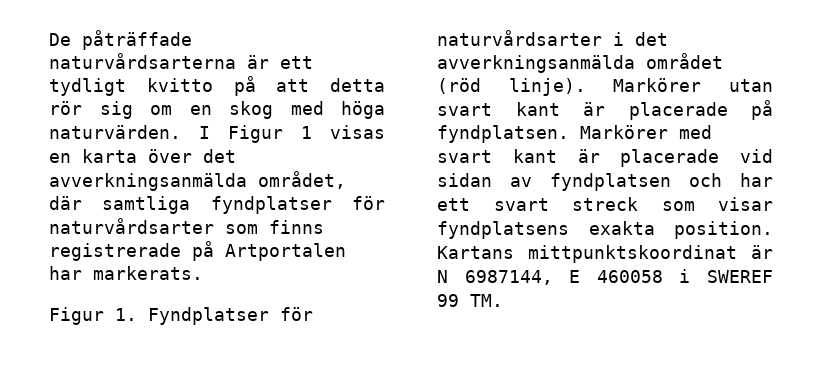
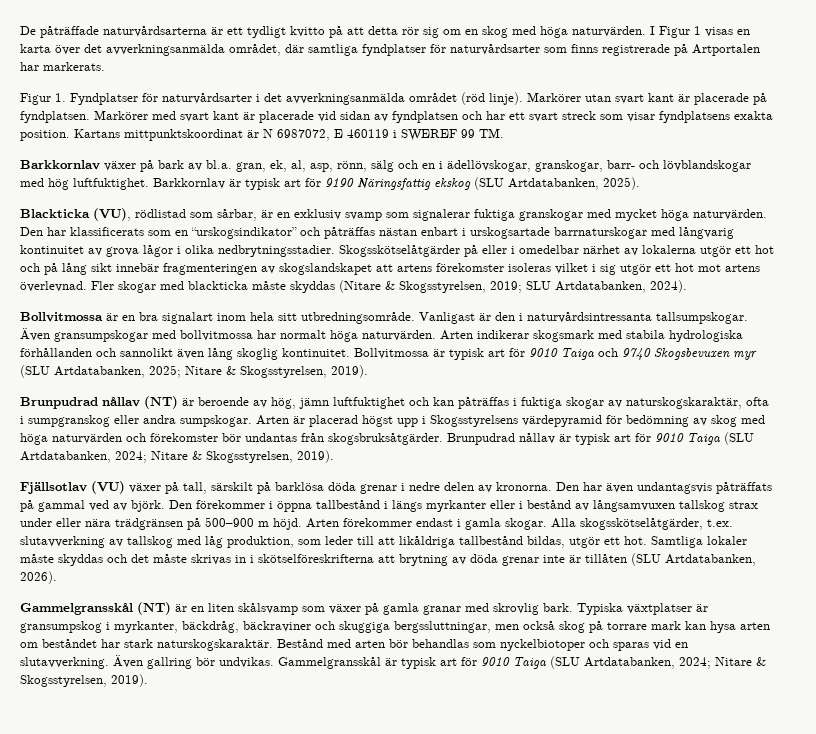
[464,270,663,285] 6987144, E 460058 -> [277,129,389,141] 6987072, E 460119
(503, 300) none -> [20,160,751,172] [20,177,640,190] [20,208,767,221] [20,227,734,239] [20,245,774,257] [20,263,760,275] [20,280,687,293] [20,312,748,324] [20,328,743,342] [20,348,757,360] [20,365,368,378] [20,396,769,409] [20,415,765,427] [20,432,754,445] [20,450,334,463] [20,481,772,494] [20,500,758,512] [20,517,733,530] [20,536,747,548] [20,553,756,566] [20,571,57,584] [20,602,708,615] [20,621,770,633] [20,639,688,651] [20,655,766,669] [20,674,148,687] // Barkkornlav växer på bark av bl.a. gran, ek, al, asp, rönn, sälg och en i ädellövskogar, granskogar, barr- och lövblandskogar med hög luftfuktighet. Barkkornlav är typisk art för 9190 Näringsfattig ekskog (SLU Artdatabanken, 2025). // Blackticka (VU), rödlistad som sårbar, är en exklusiv svamp som signalerar fuktiga granskogar med mycket höga naturvärden. Den har klassificerats som en “urskogsindikator” och påträffas nästan enbart i urskogsartade barrnaturskogar med långvarig kontinuitet av grova lågor i olika nedbrytningsstadier. Skogsskötselåtgärder på eller i omedelbar närhet av lokalerna utgör ett hot och på lång sikt innebär fragmenteringen av skogslandskapet att artens förekomster isoleras vilket i sig utgör ett hot mot artens överlevnad. Fler skogar med blackticka måste skyddas (Nitare & Skogsstyrelsen, 2019; SLU Artdatabanken, 2024). // Bollvitmossa är en bra signalart inom hela sitt utbredningsområde. Vanligast är den i naturvårdsintressanta tallsumpskogar. Även gransumpskogar med bollvitmossa har normalt höga naturvärden. Arten indikerar skogsmark med stabila hydrologiska förhållanden och sannolikt även lång skoglig kontinuitet. Bollvitmossa är typisk art för 9010 Taiga och 9740 Skogsbevuxen myr (SLU Artdatabanken, 2025; Nitare & Skogsstyrelsen, 2019). // Brunpudrad nållav (NT) är beroende av hög, jämn luftfuktighet och kan påträffas i fuktiga skogar av naturskogskaraktär, ofta i sumpgranskog eller andra sumpskogar. Arten är placerad högst upp i Skogsstyrelsens värdepyramid för bedömning av skog med höga naturvärden och förekomster bör undantas från skogsbruksåtgärder. Brunpudrad nållav är typisk art för 9010 Taiga (SLU Artdatabanken, 2024; Nitare & Skogsstyrelsen, 2019). // Fjällsotlav (VU) växer på tall, särskilt på barklösa döda grenar i nedre delen av kronorna. Den har även undantagsvis påträffats på gammal ved av björk. Den förekommer i öppna tallbestånd i längs myrkanter eller i bestånd av långsamvuxen tallskog strax under eller nära trädgränsen på 500–900 m höjd. Arten förekommer endast i gamla skogar. Alla skogsskötselåtgärder, t.ex. slutavverkning av tallskog med låg produktion, som leder till att likåldriga tallbestånd bildas, utgör ett hot. Samtliga lokaler måste skyddas och det måste skrivas in i skötselföreskrifterna att brytning av döda grenar inte är tillåten (SLU Artdatabanken, 2026). // Gammelgransskål (NT) är en liten skålsvamp som växer på gamla granar med skrovlig bark. Typiska växtplatser är gransumpskog i myrkanter, bäckdråg, bäckraviner och skuggiga bergssluttningar, men också skog på torrare mark kan hysa arten om beståndet har stark naturskogskaraktär. Bestånd med arten bör behandlas som nyckelbiotoper och sparas vid en slutavverkning. Även gallring bör undvikas. Gammelgransskål är typisk art för 9010 Taiga (SLU Artdatabanken, 2024; Nitare & Skogsstyrelsen, 2019).

